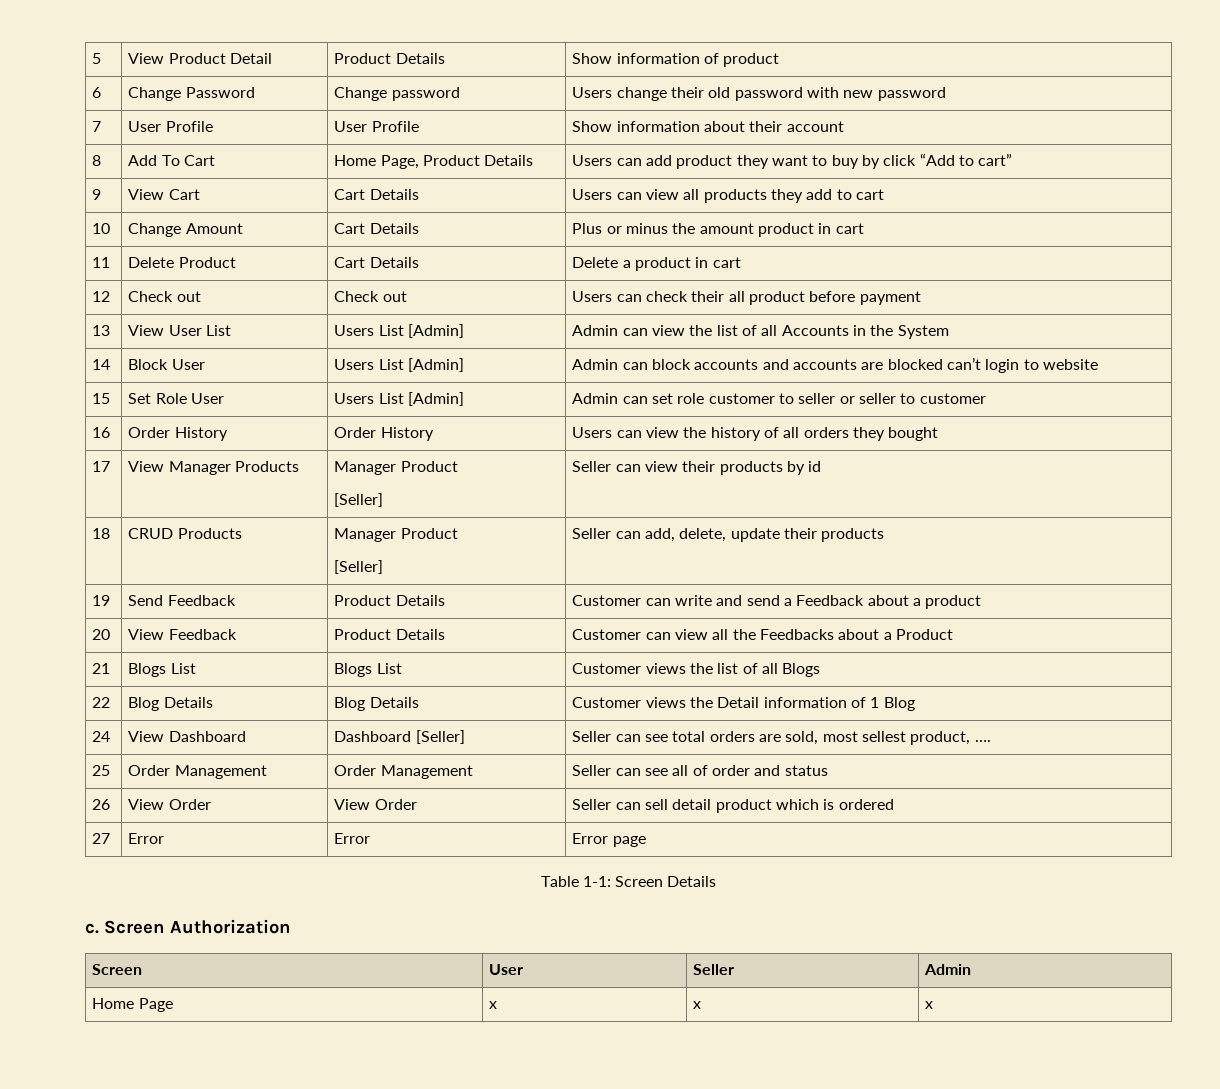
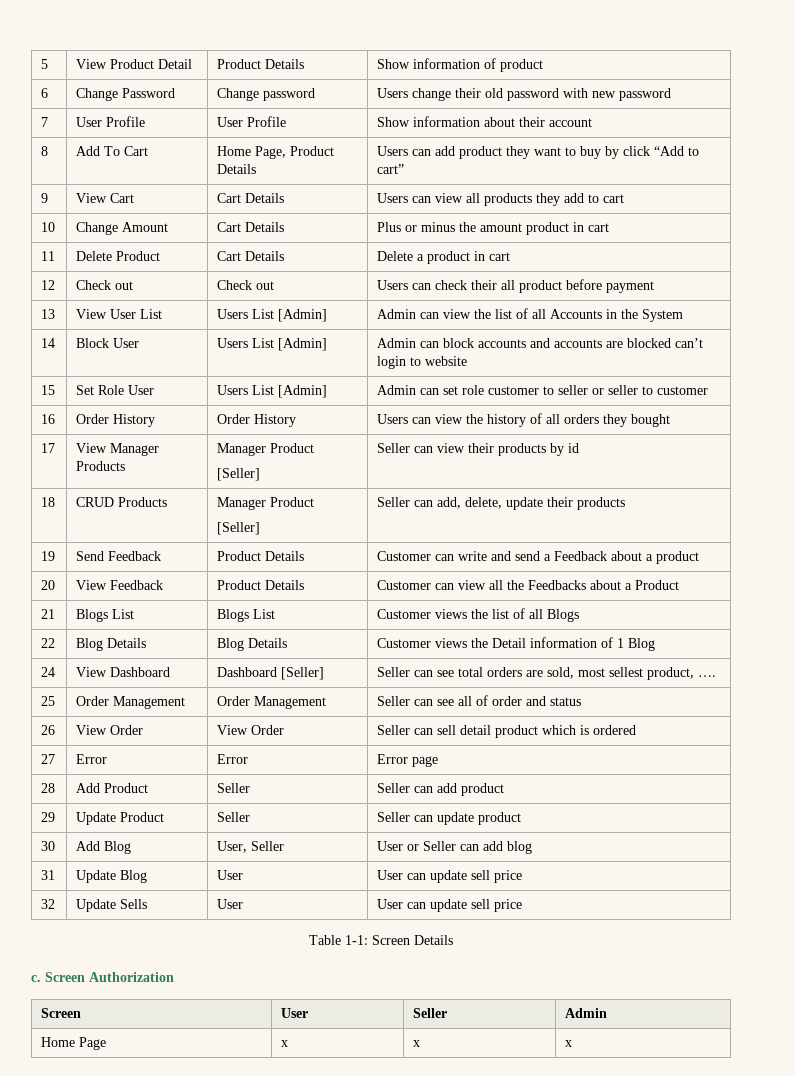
(646, 841) none -> [41,783,56,793] [76,783,149,793] [217,783,251,793] [377,783,505,796] [41,812,56,822] [76,812,165,825] [217,812,251,822] [377,812,522,825] [41,841,56,851] [76,841,132,854] [217,841,285,853] [377,841,533,854] [41,870,56,880] [76,870,148,883] [217,870,244,880] [377,870,523,883] [41,899,56,909] [76,899,148,912] [217,899,244,909] [377,899,523,912] // 28 | Add Product | Seller | Seller can add product // 29 | Update Product | Seller | Seller can update product // 30 | Add Blog | User, Seller | User or Seller can add blog // 31 | Update Blog | User | User can update sell price // 32 | Update Sells | User | User can update sell price

